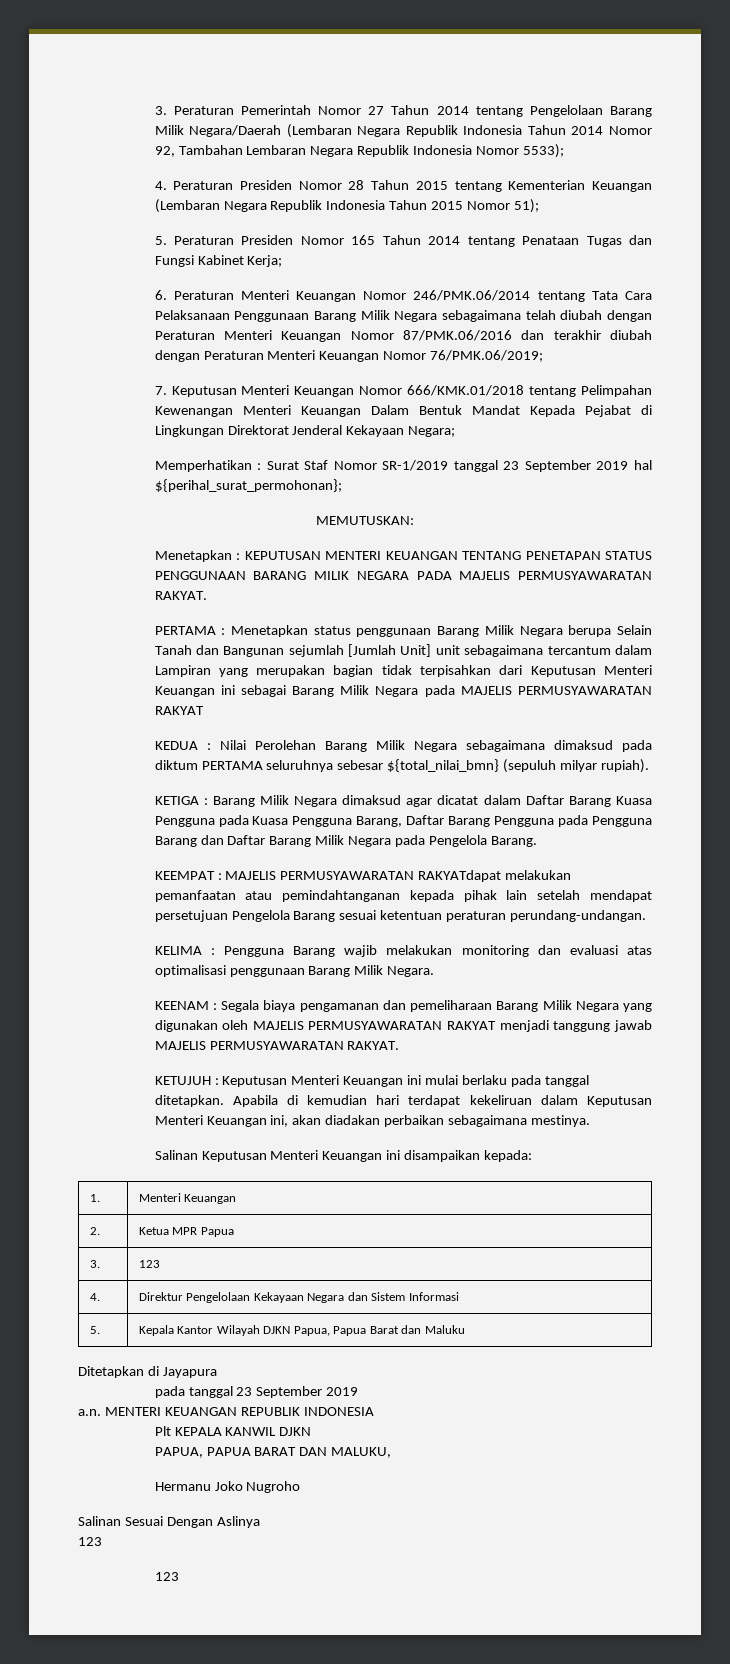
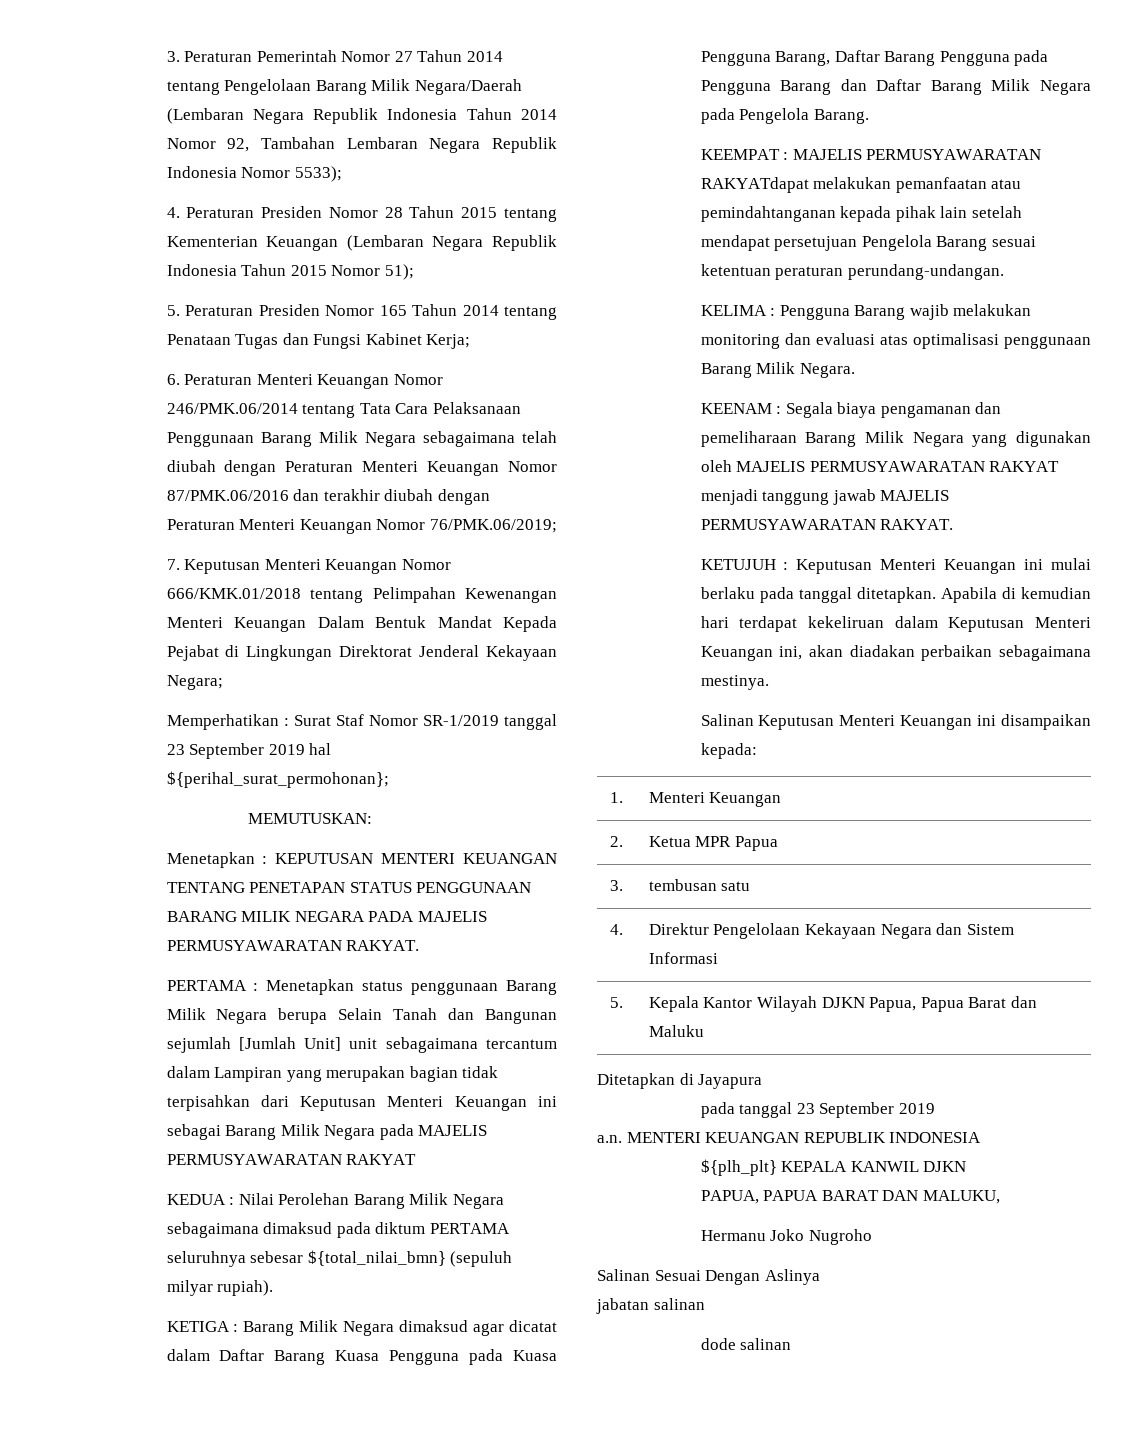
[138,1260,160,1268] 123 -> [648,879,751,891] tembusan satu
[154,1426,171,1436] Plt -> [700,1159,777,1176] ${plh_plt}
[78,1537,102,1546] [154,1572,179,1581] 123 // 123 -> [596,1298,705,1314] [700,1338,792,1350] jabatan salinan // dode salinan

